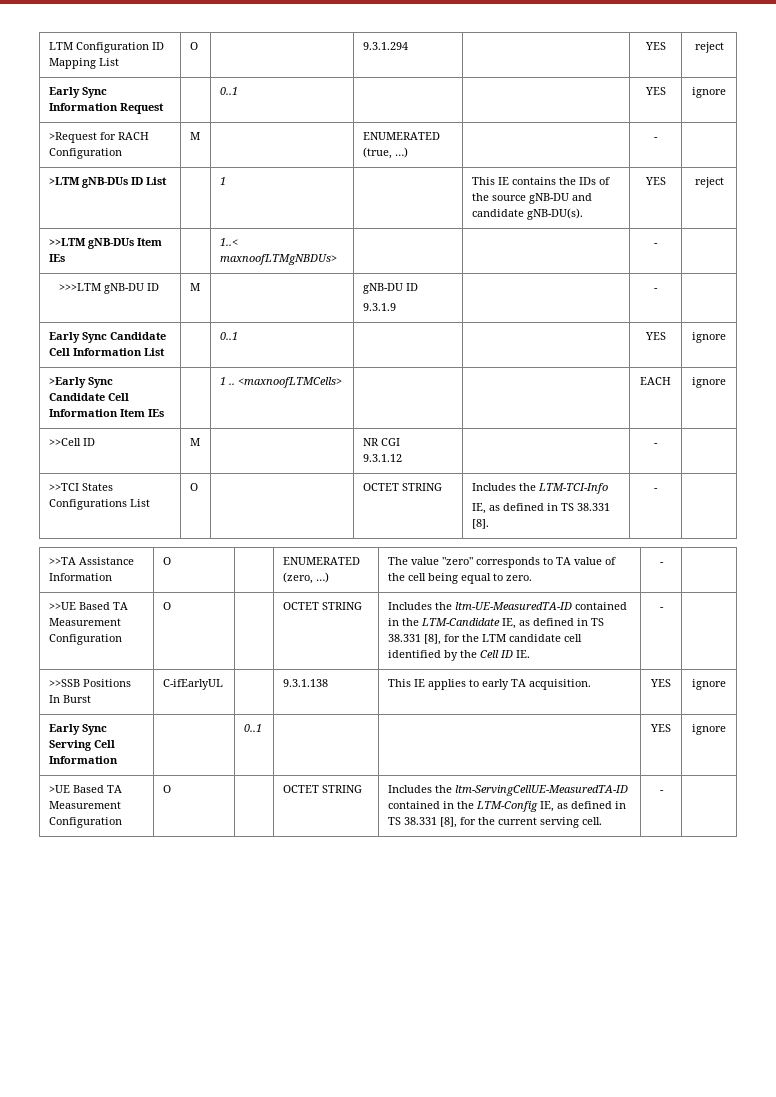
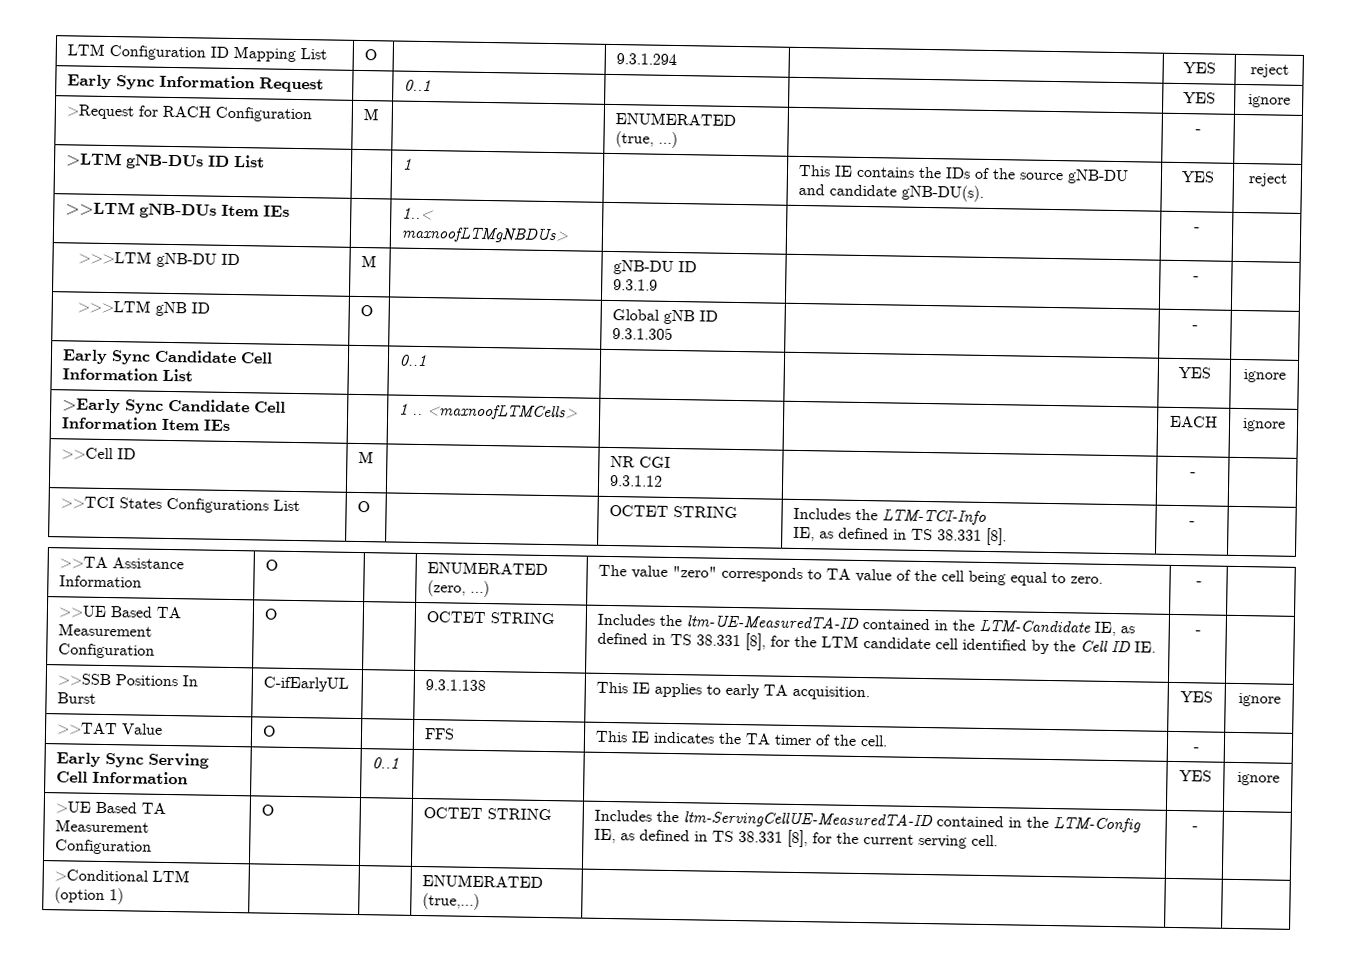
(659, 289) none -> [76,299,210,317] [360,305,374,317] [612,309,719,325] [612,327,674,340] [1192,325,1198,330] // >>>LTM gNB ID | O | | Global gNB ID 9.3.1.305 | | - |
(727, 684) none -> [56,722,164,736] [262,725,277,737] [424,728,456,740] [595,730,889,747] [1192,747,1199,752] // >>TAT Value | O | | FFS | This IE indicates the TA timer of the cell. | - |
(664, 791) none -> [54,869,191,883] [54,887,125,905] [422,874,544,888] [422,893,481,910] // >Conditional LTM (option 1) | | | ENUMERATED (true,…) | | |

